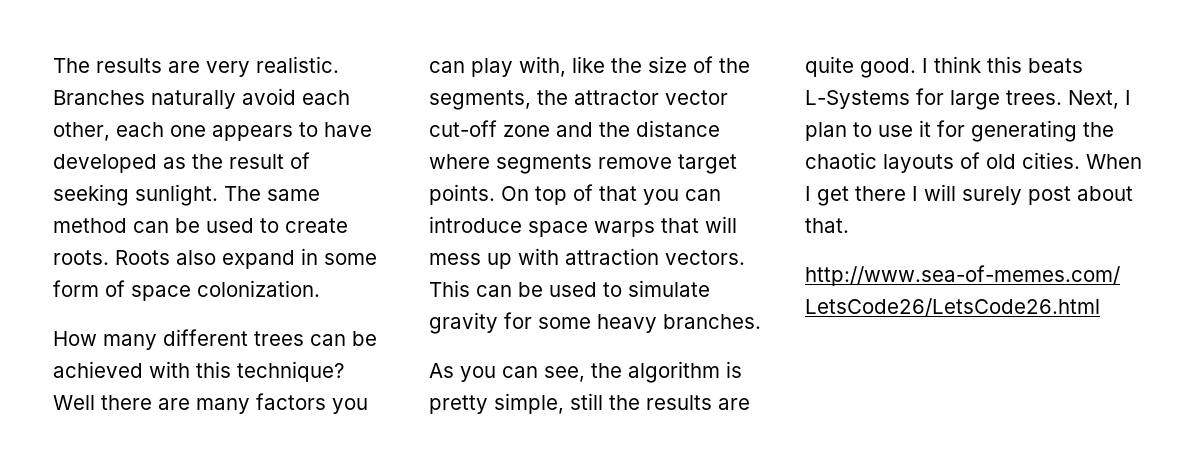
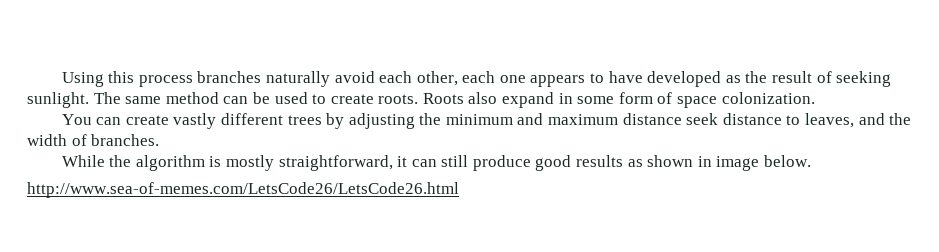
[53,56,339,77] [53,90,145,105] The results are very realistic. Branches -> [61,71,262,87] Using this process branches
[53,329,377,350] [53,361,344,382] [53,393,368,414] [429,56,750,77] [429,90,728,110] [429,120,720,137] [429,154,737,174] [429,184,721,205] [429,216,737,237] [429,248,745,269] [429,280,710,297] [429,312,761,334] [429,361,742,383] [429,393,750,414] [805,56,1083,78] [805,88,1131,110] [805,120,1114,142] [805,152,1142,173] [805,184,1133,206] [805,218,849,233] How many different trees can be achieved with this technique? Well there are many factors you can play with, like the size of the segments, the attractor vector cut-off zone and the distance where segments remove target points. On top of that you can introduce space warps that will mess up with attraction vectors. This can be used to simulate gravity for some heavy branches. // As you can see, the algorithm is pretty simple, still the results are quite good. I think this beats L-Systems for large trees. Next, I plan to use it for generating the chaotic layouts of old cities. When I get there I will surely post about that. -> [61,113,912,129] [27,134,160,146] [61,155,812,171] You can create vastly different trees by adjusting the minimum and maximum distance seek distance to leaves, and the width of branches. // While the algorithm is mostly straightforward, it can still produce good results as shown in image below.

